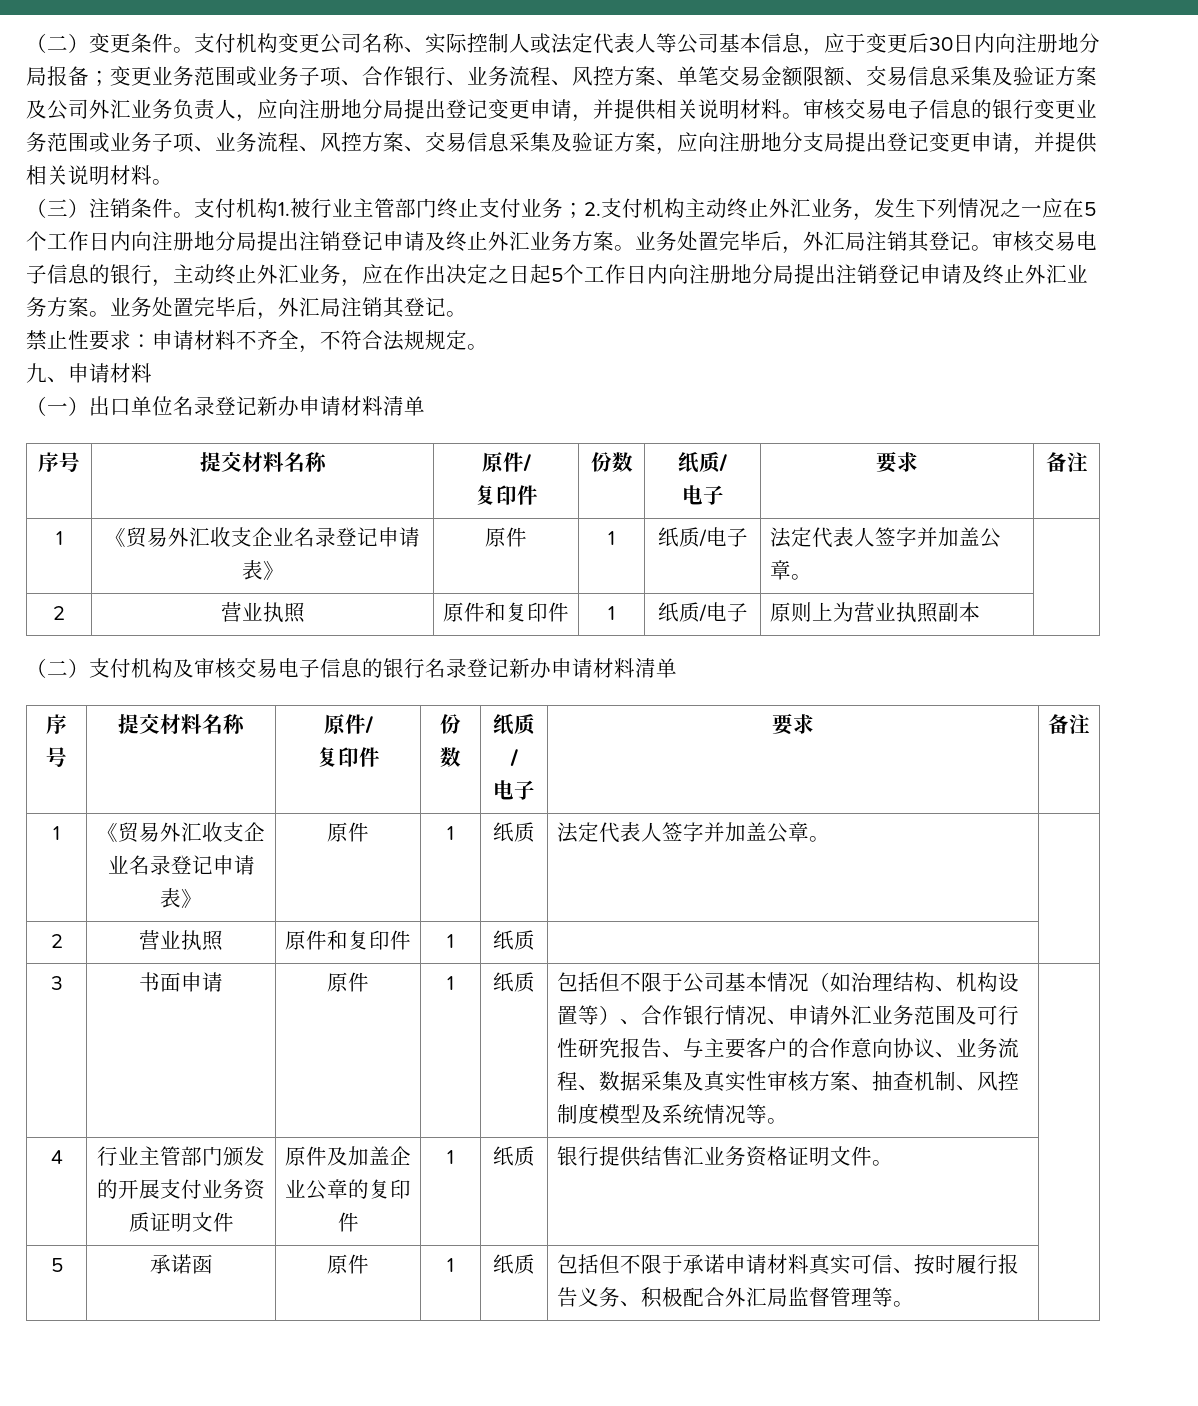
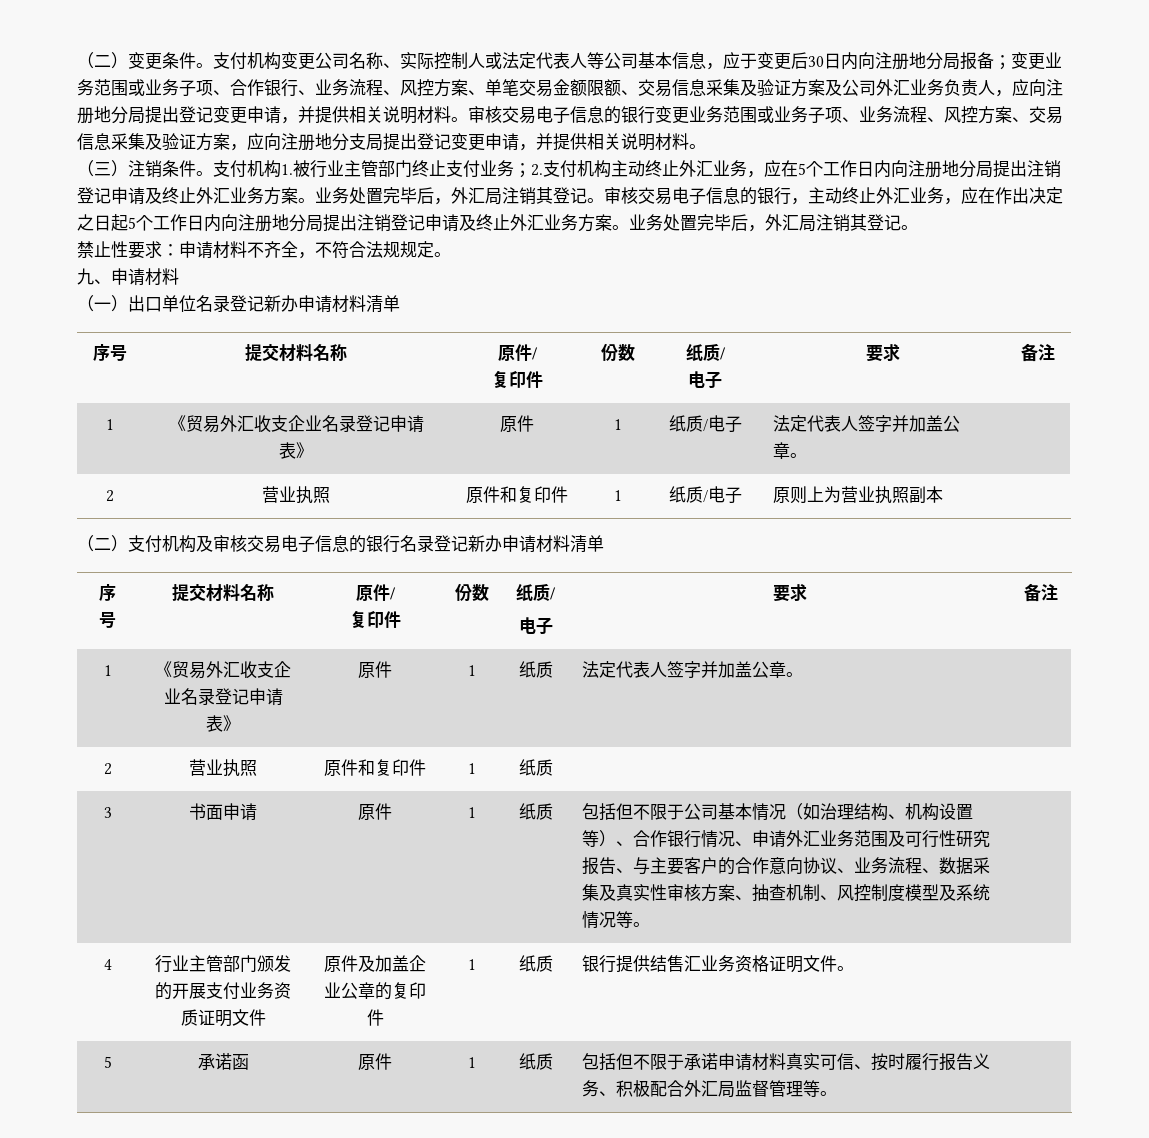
[874,198,1042,218] 发生下列情况之一 -> (764, 174) none

